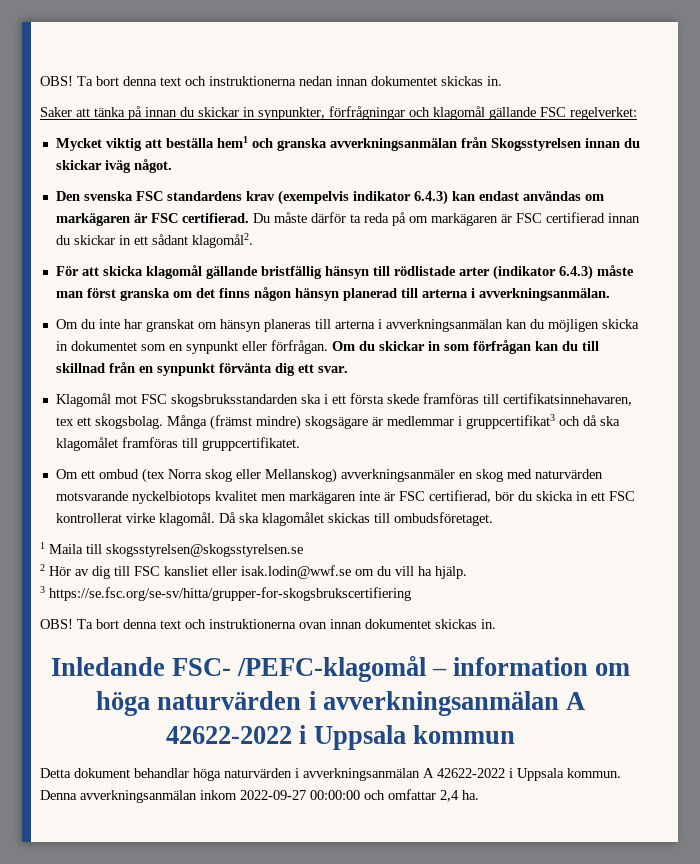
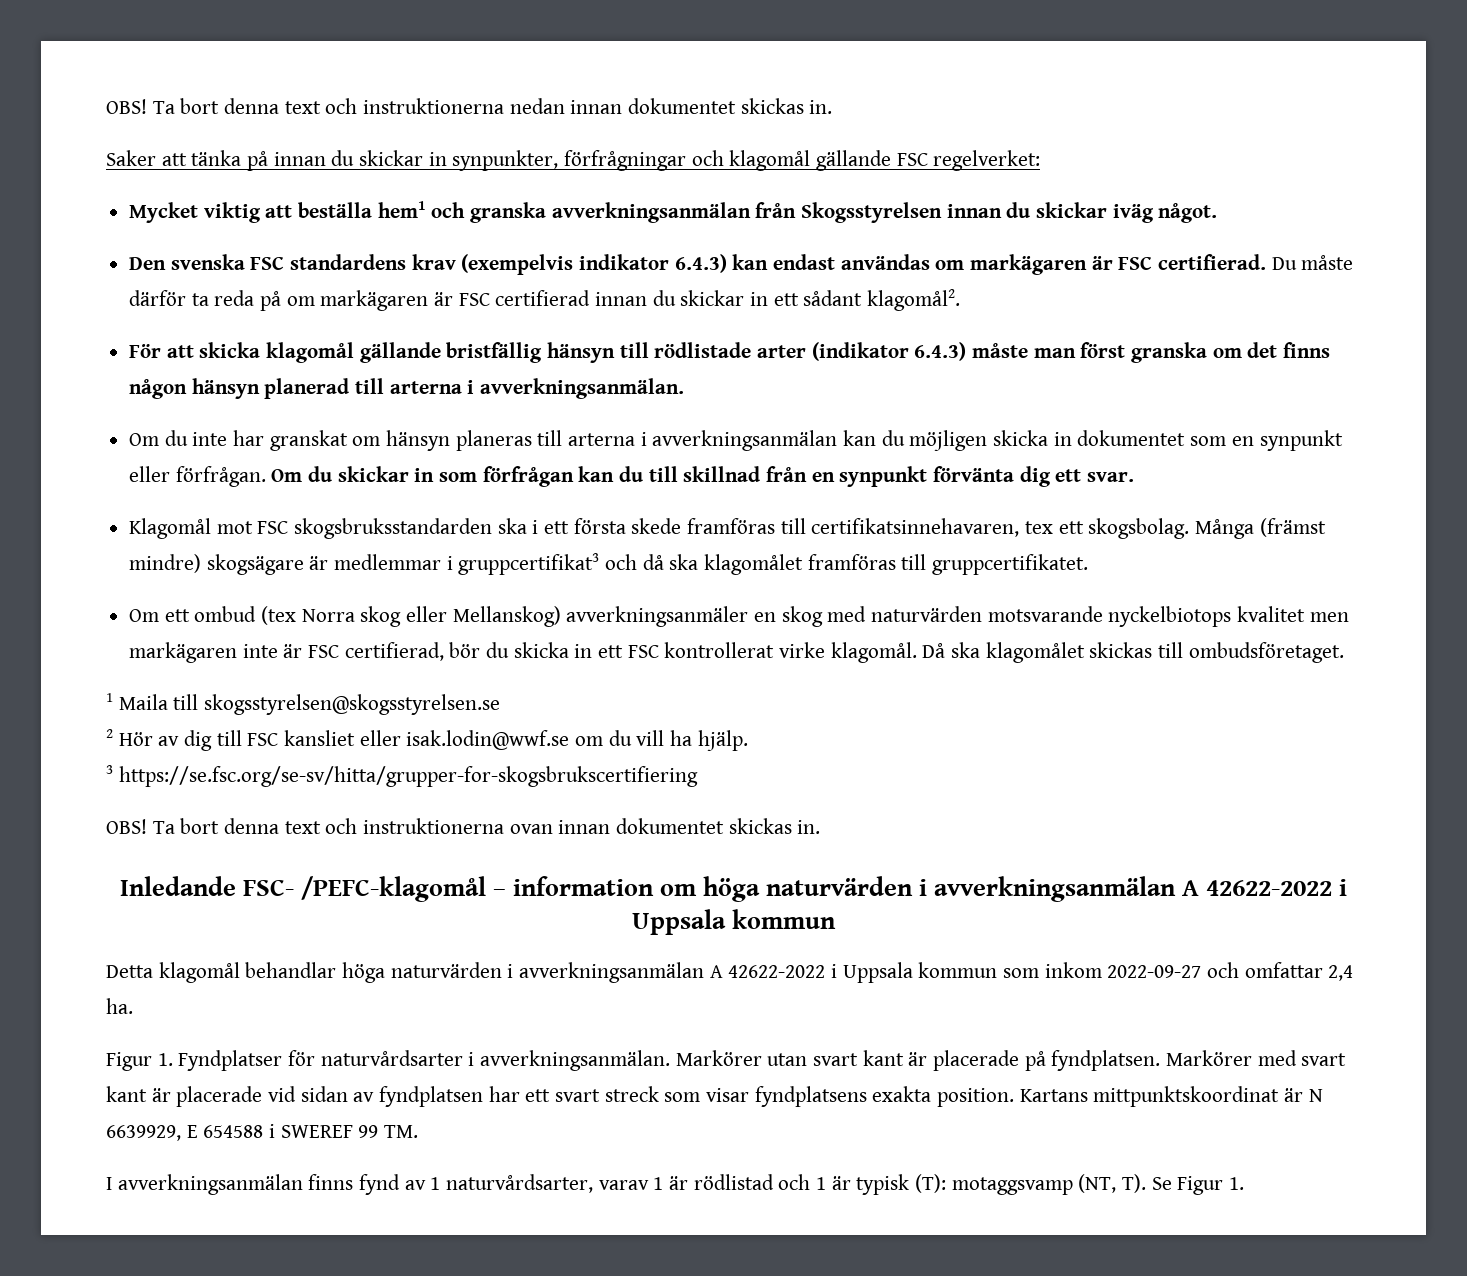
[74,768,130,778] dokument -> [158,962,240,983] klagomål
[567,768,621,778] [40,790,197,803] kommun. Denna avverkningsanmälan -> [918,962,1040,978] kommun som
[310,790,360,800] 00:00:00 -> (1202, 971) none
(479, 795) none -> [106,1050,1347,1071] [106,1086,1323,1107] [106,1124,419,1141] [106,1174,1245,1195] // Figur 1. Fyndplatser för naturvårdsarter i avverkningsanmälan. Markörer utan svart kant är placerade på fyndplatsen. Markörer med svart kant är placerade vid sidan av fyndplatsen har ett svart streck som visar fyndplatsens exakta position. Kartans mittpunktskoordinat är N 6639929, E 654588 i SWEREF 99 TM. // I avverkningsanmälan finns fynd av 1 naturvårdsarter, varav 1 är rödlistad och 1 är typisk (T): motaggsvamp (NT, T). Se Figur 1.

